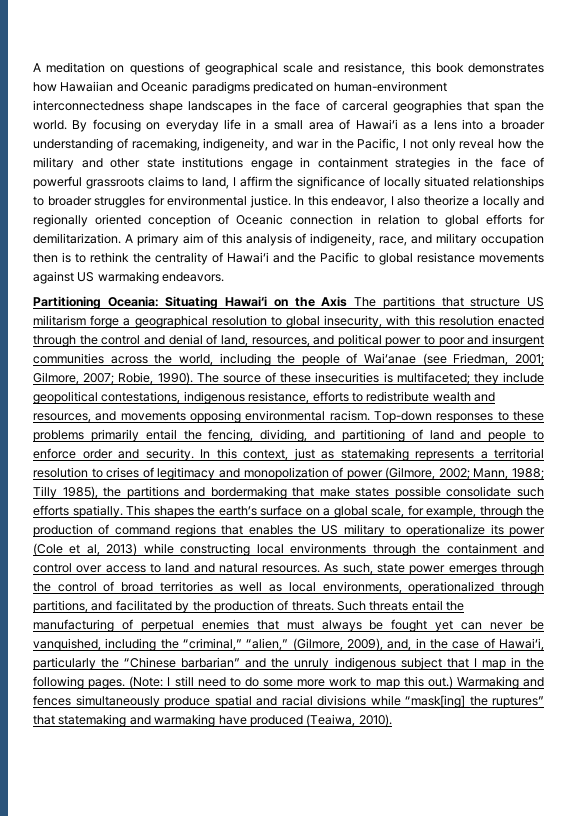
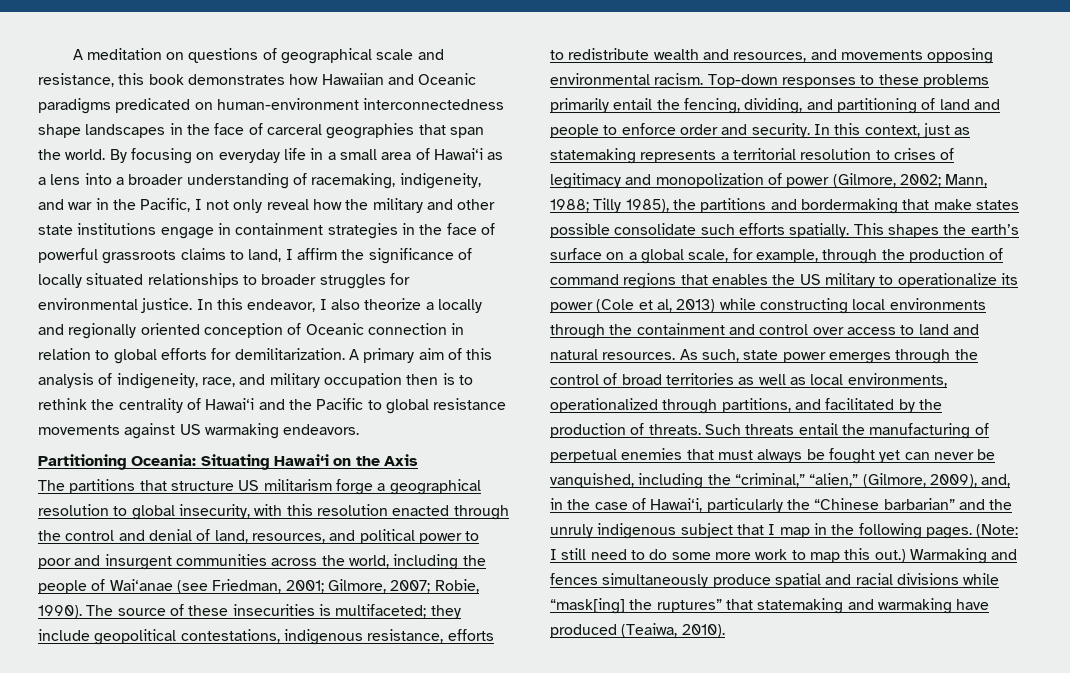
(348, 301) none -> (418, 460) //

